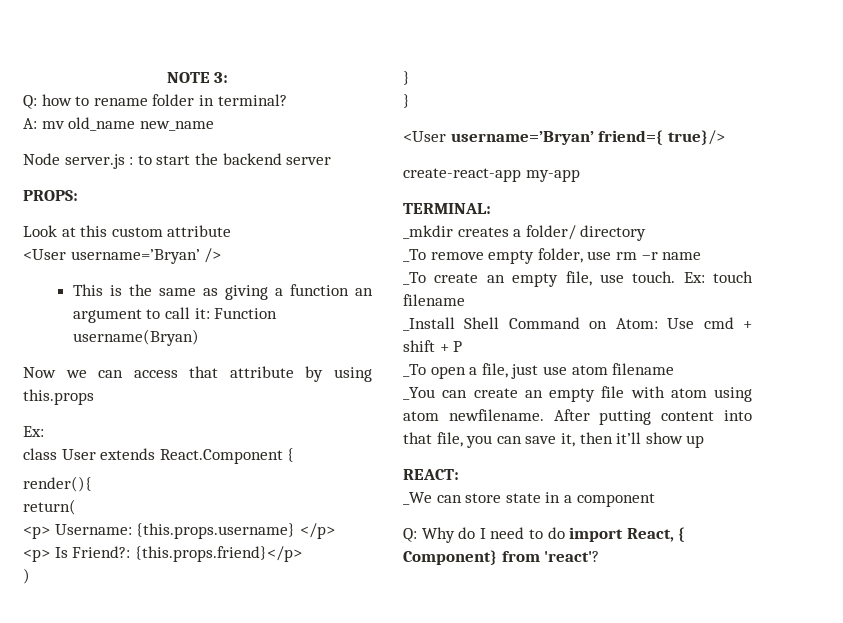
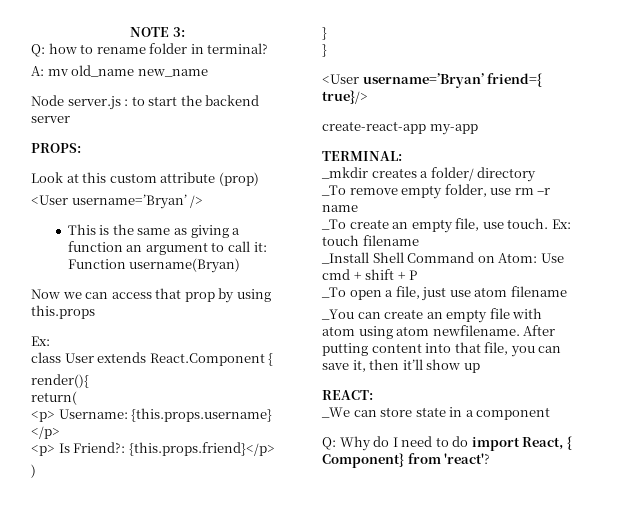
(232, 231) none -> [218,172,259,186] (prop)
[229,366,294,378] attribute -> [184,292,215,302] prop

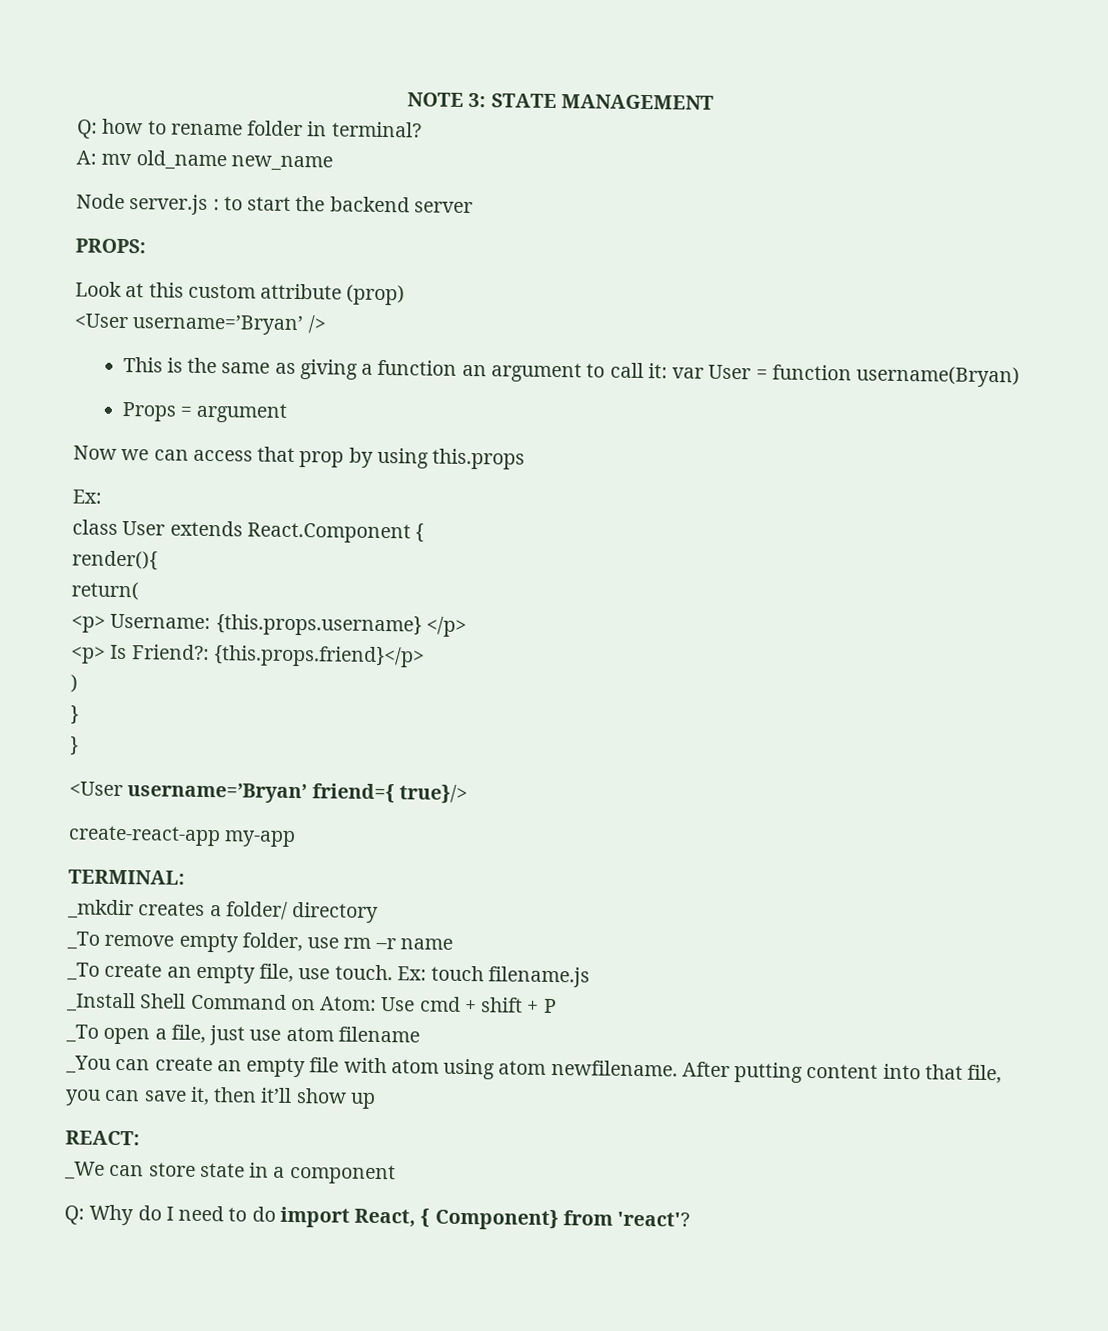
(185, 32) none -> [490,93,714,110] STATE MANAGEMENT
[67,258,241,273] Function username(Bryan) -> [672,364,1021,388] [121,402,288,423] var User = function username(Bryan) // Props = argument
[362,235,419,246] filename -> [488,966,591,988] filename.js

